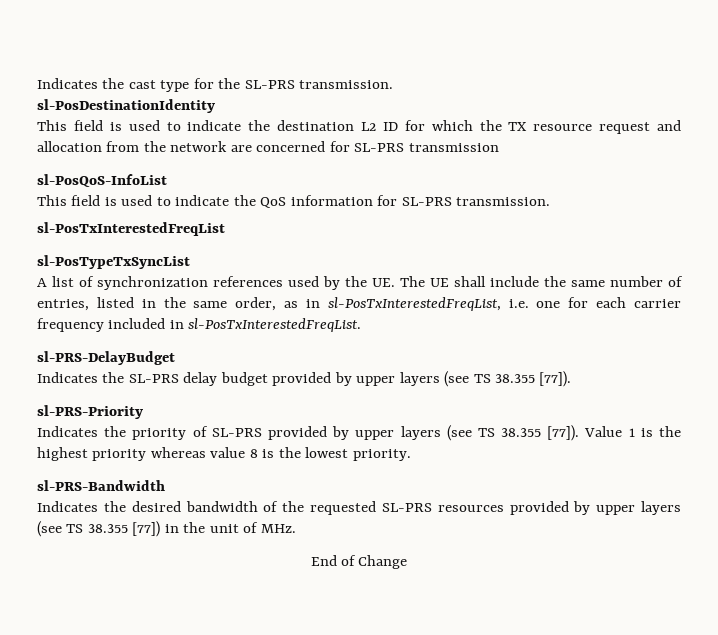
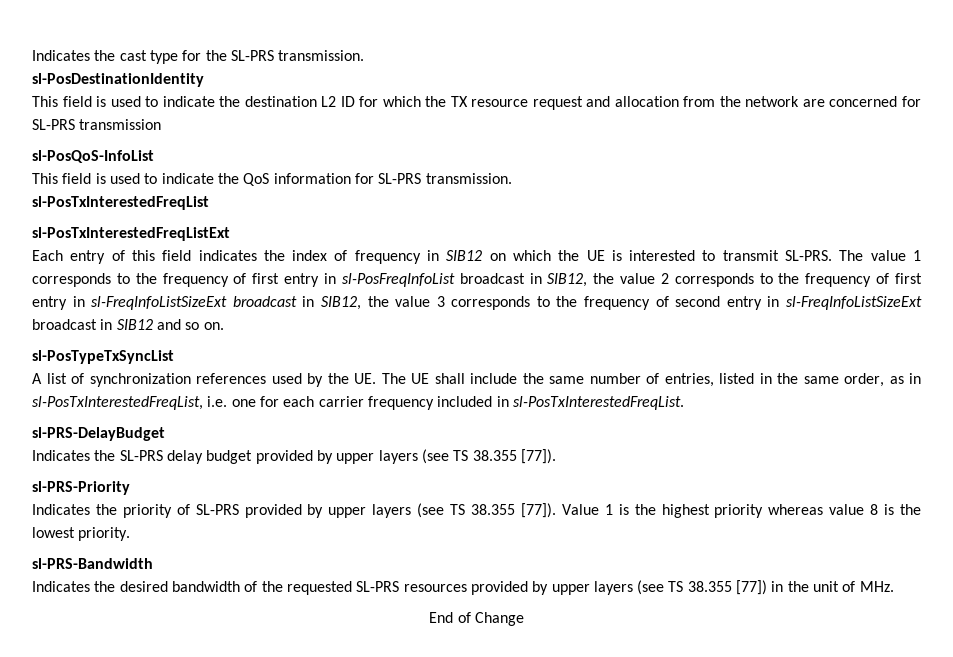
(225, 229) none -> [32,227,230,241] [32,250,922,264] [32,273,923,287] [32,296,923,310] [32,319,224,330] // sl-PosTxInterestedFreqListExt // Each entry of this field indicates the index of frequency in SIB12 on which the UE is interested to transmit SL-PRS. The value 1 corresponds to the frequency of first entry in sl-PosFreqInfoList broadcast in SIB12, the value 2 corresponds to the frequency of first entry in sl-FreqInfoListSizeExt broadcast in SIB12, the value 3 corresponds to the frequency of second entry in sl-FreqInfoListSizeExt broadcast in SIB12 and so on.

